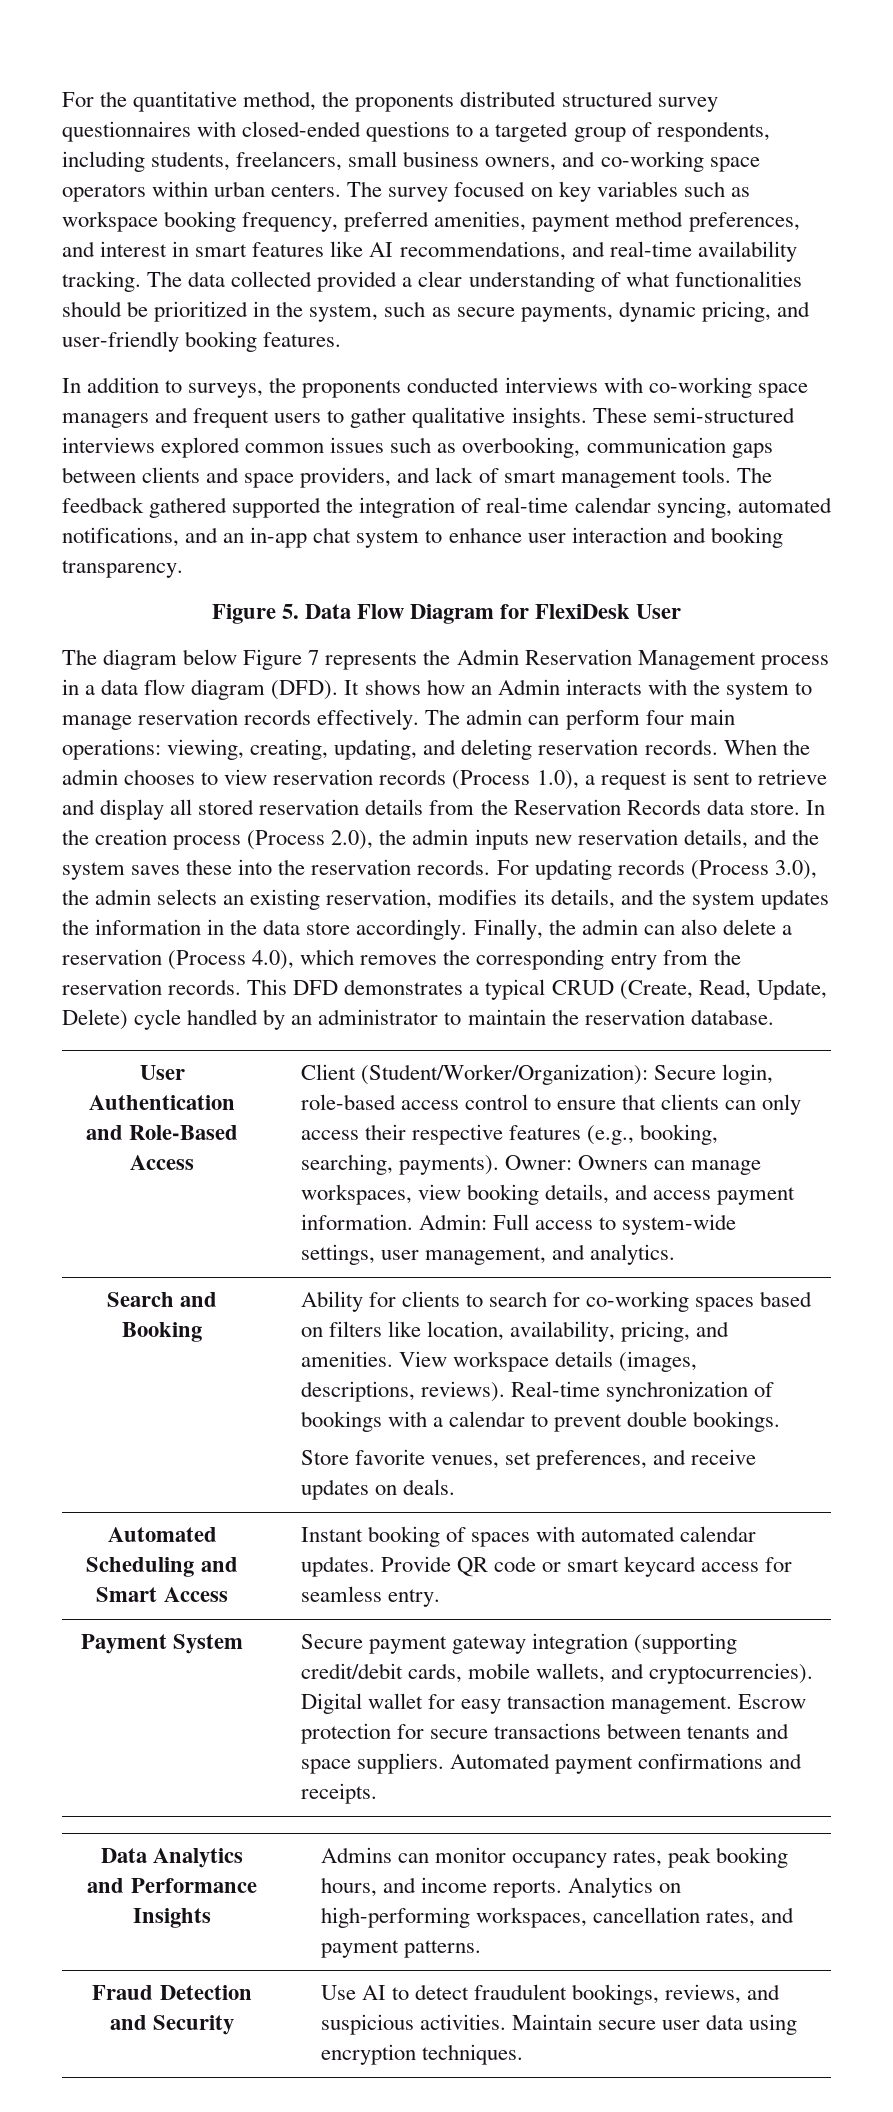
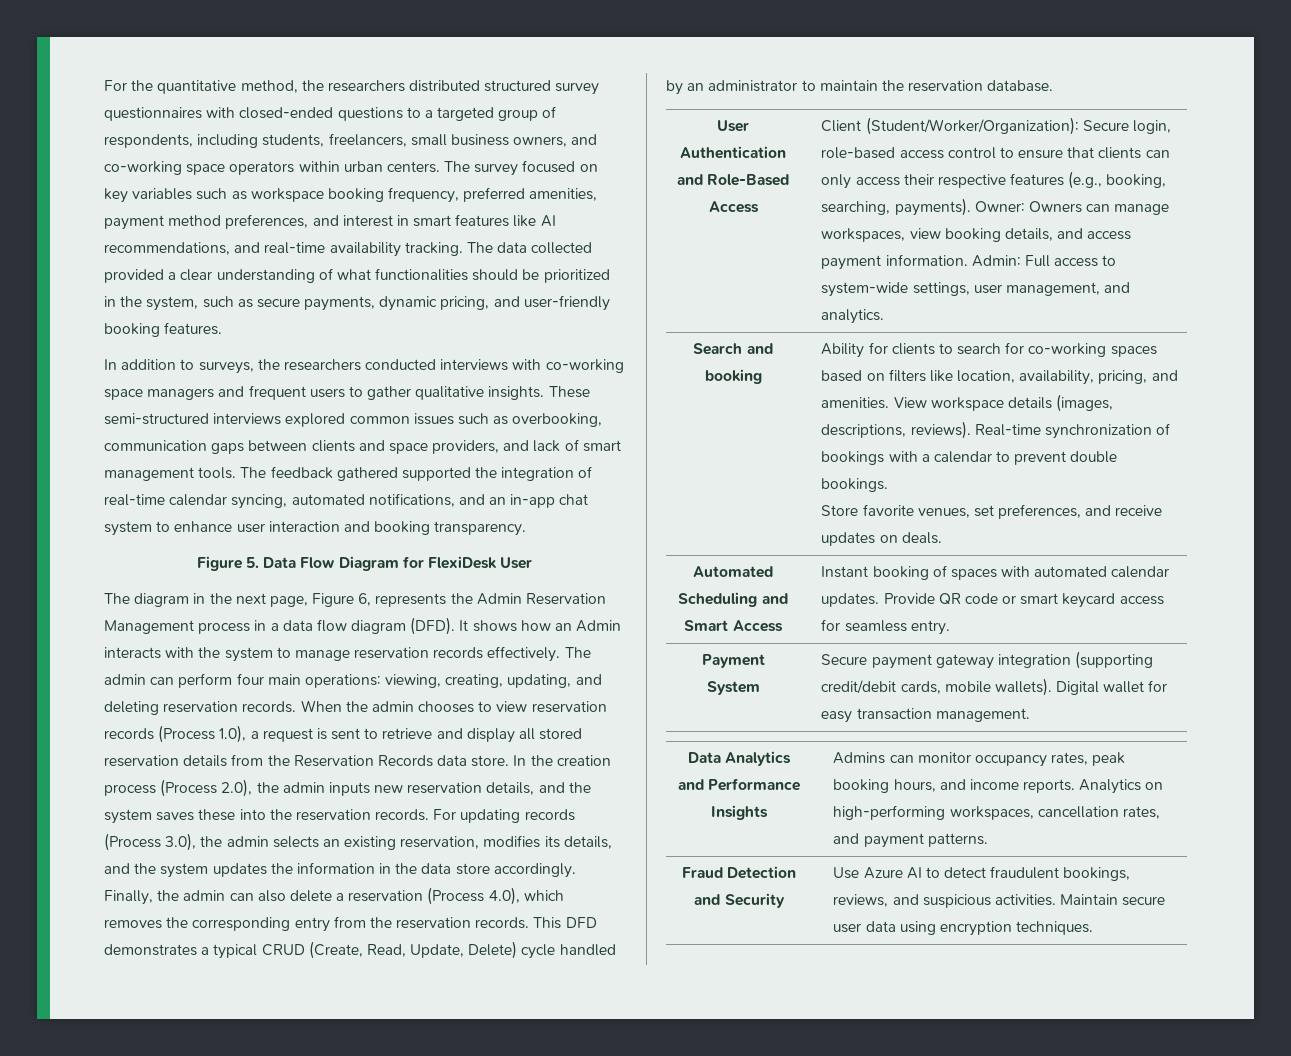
[355,94,455,112] proponents -> [327,80,405,92] researchers
[302,380,402,398] proponents -> [283,359,361,371] researchers
[183,649,320,670] below Figure 7 -> [193,593,372,607] in the next page, Figure 6,
[122,1322,202,1342] Booking -> [704,369,762,384] booking
[535,1663,814,1684] wallets, and cryptocurrencies). -> [994,678,1052,696] wallets).
[738,1694,807,1709] [300,1723,790,1744] [300,1753,803,1774] [300,1783,377,1804] Escrow protection for secure transactions between tenants and space suppliers. Automated payment confirmations and receipts. -> (1030, 715) none
(356, 1992) none -> [863,867,903,879] Azure

